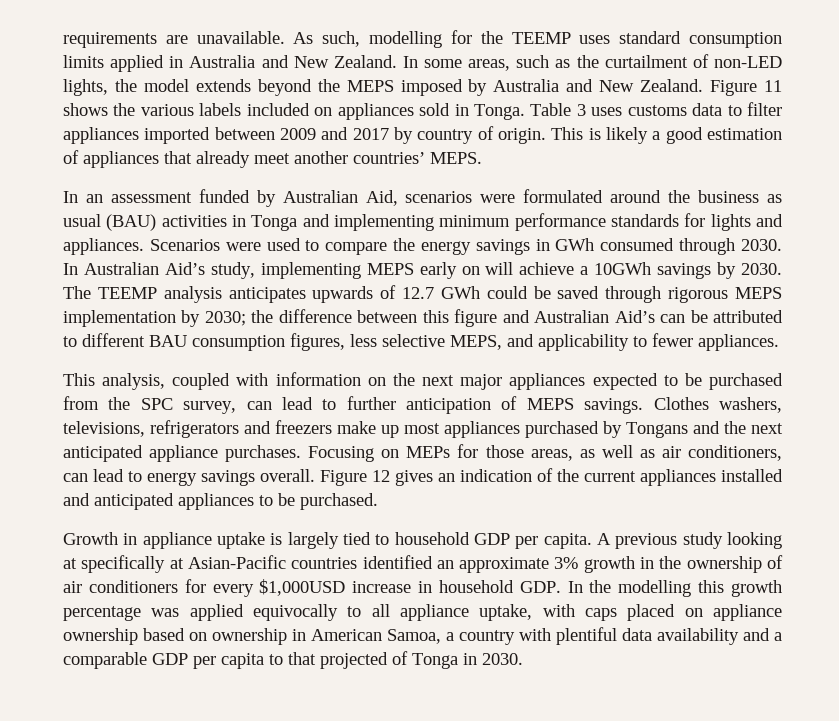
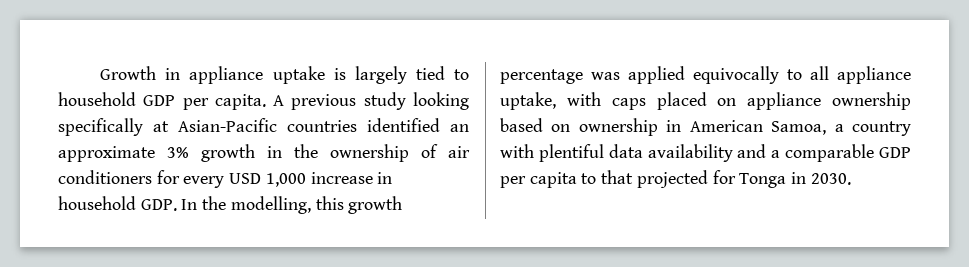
[63,30,783,48] [63,54,782,72] [63,79,783,96] [63,102,782,120] [63,126,783,144] [63,150,482,168] [63,189,782,207] [63,213,784,231] [63,238,782,255] [63,262,783,279] [63,285,782,303] [63,309,783,327] [63,333,779,351] [63,372,783,390] [63,396,782,414] [63,420,783,438] [63,444,783,462] [63,468,783,486] [63,493,378,510] requirements are unavailable. As such, modelling for the TEEMP uses standard consumption limits applied in Australia and New Zealand. In some areas, such as the curtailment of non-LED lights, the model extends beyond the MEPS imposed by Australia and New Zealand. Figure 11 shows the various labels included on appliances sold in Tonga. Table 3 uses customs data to filter appliances imported between 2009 and 2017 by country of origin. This is likely a good estimation of appliances that already meet another countries’ MEPS. // In an assessment funded by Australian Aid, scenarios were formulated around the business as usual (BAU) activities in Tonga and implementing minimum performance standards for lights and appliances. Scenarios were used to compare the energy savings in GWh consumed through 2030. In Australian Aid’s study, implementing MEPS early on will achieve a 10GWh savings by 2030. The TEEMP analysis anticipates upwards of 12.7 GWh could be saved through rigorous MEPS implementation by 2030; the difference between this figure and Australian Aid’s can be attributed to different BAU consumption figures, less selective MEPS, and applicability to fewer appliances. // This analysis, coupled with information on the next major appliances expected to be purchased from the SPC survey, can lead to further anticipation of MEPS savings. Clothes washers, televisions, refrigerators and freezers make up most appliances purchased by Tongans and the next anticipated appliance purchases. Focusing on MEPs for those areas, as well as air conditioners, can lead to energy savings overall. Figure 12 gives an indication of the current appliances installed and anticipated appliances to be purchased. // -> (100, 73) none
[63,558,77,569] at -> (469, 101) none
[259,579,346,596] $1,000USD -> [229,173,306,187] USD 1,000
[618,580,692,597] modelling -> [230,196,311,214] modelling,
[392,651,408,665] of -> [712,170,736,184] for

